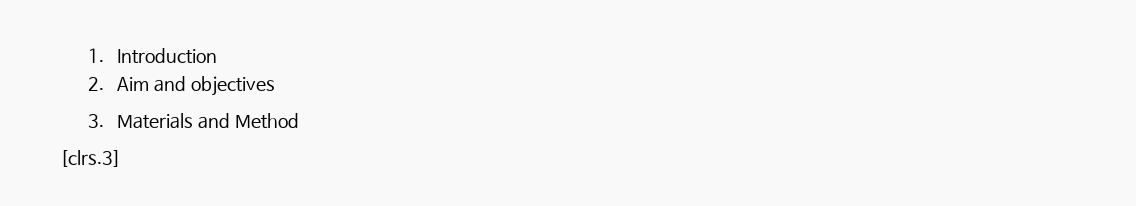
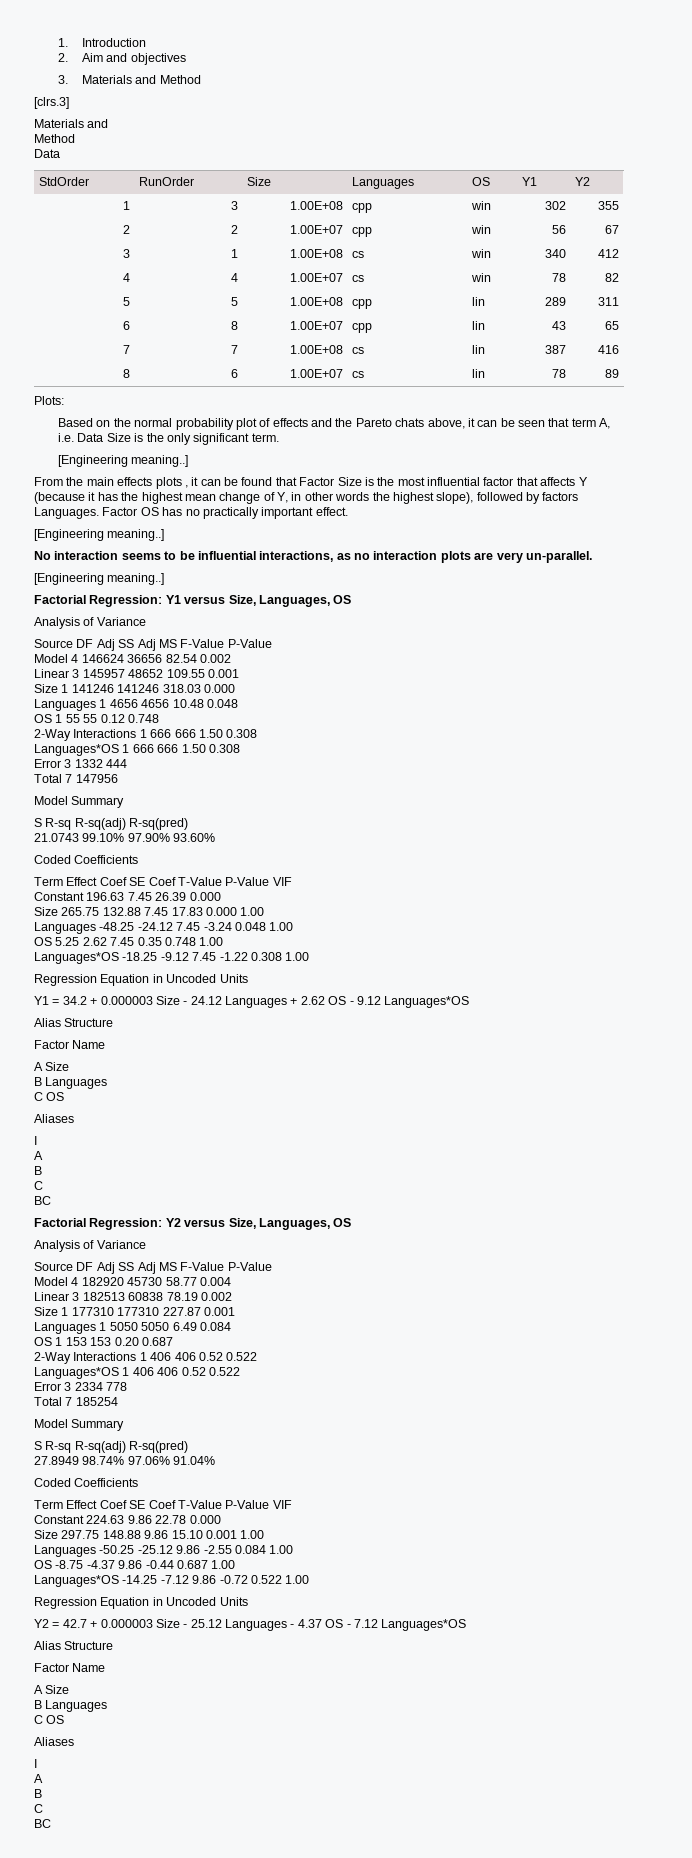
(121, 158) none -> [34,119,109,128] [34,134,75,143] [34,149,60,158] [39,177,90,186] [139,177,195,186] [247,177,272,186] [352,177,415,189] [472,177,491,186] [522,177,538,186] [575,177,591,186] [122,201,130,210] [230,201,238,210] [289,201,343,210] [352,203,373,213] [471,201,492,210] [544,201,566,210] [597,201,619,210] [122,225,130,234] [230,225,238,234] [289,225,343,234] [352,227,373,237] [471,225,492,234] [551,225,566,234] [604,225,619,234] [122,249,130,258] [230,249,238,258] [289,249,343,258] [352,251,365,258] [471,249,492,258] [544,249,566,258] [597,249,619,258] [122,273,130,282] [230,273,238,282] [289,273,343,282] [352,275,365,282] [471,273,492,282] [551,273,566,282] [604,273,619,282] [122,297,130,306] [230,297,238,306] [289,297,343,306] [352,299,373,309] [472,297,486,306] [544,297,566,306] [597,297,619,306] [122,321,130,330] [230,321,238,330] [289,321,343,330] [352,323,373,333] [472,321,486,330] [551,321,566,330] [604,321,619,330] [122,345,130,354] [230,345,238,354] [289,345,343,354] [352,347,365,354] [472,345,486,354] [544,345,566,354] [597,345,619,354] [122,369,130,378] [230,369,238,378] [289,369,343,378] [352,371,365,378] [472,369,486,378] [551,369,566,378] [604,369,619,378] [34,396,64,405] [58,418,611,430] [58,433,279,445] [58,455,189,467] [34,477,588,489] [34,492,579,504] [34,507,348,519] [34,529,165,541] [34,551,592,563] [34,573,165,585] [34,595,352,607] [34,617,146,629] [34,639,272,651] [34,654,231,663] [34,669,239,678] [34,684,235,693] [34,699,238,711] [34,714,159,723] [34,729,258,741] [34,744,240,756] [34,759,128,768] [34,774,118,783] [34,796,125,808] [34,818,189,830] [34,833,216,842] [34,855,139,864] [34,877,292,886] [34,892,221,901] [34,907,265,916] [34,922,294,934] [34,937,224,946] [34,952,310,964] [34,974,248,986] [34,996,470,1008] [34,1018,114,1027] [34,1040,106,1049] [34,1062,70,1071] [34,1077,108,1089] [34,1092,65,1101] [34,1114,74,1123] [34,1136,37,1145] [34,1151,43,1160] [34,1166,42,1175] [34,1181,43,1190] [34,1196,51,1205] [34,1218,352,1230] [34,1240,146,1252] [34,1262,272,1274] [34,1277,231,1286] [34,1292,232,1301] [34,1307,235,1316] [34,1322,231,1334] [34,1337,173,1346] [34,1352,258,1364] [34,1367,240,1379] [34,1382,128,1391] [34,1397,118,1406] [34,1419,125,1431] [34,1441,189,1453] [34,1456,216,1465] [34,1478,139,1487] [34,1500,292,1509] [34,1515,221,1524] [34,1530,265,1539] [34,1545,294,1557] [34,1560,236,1569] [34,1575,310,1587] [34,1597,248,1609] [34,1619,467,1631] [34,1641,114,1650] [34,1663,106,1672] [34,1685,70,1694] [34,1700,108,1712] [34,1715,65,1724] [34,1737,74,1746] [34,1759,37,1768] [34,1774,43,1783] [34,1789,42,1798] [34,1804,43,1813] [34,1819,51,1828] // Materials and // Method // Data // StdOrder | RunOrder | Size | Languages | OS | Y1 | Y2 // 1 | 3 | 1.00E+08 | cpp | win | 302 | 355 // 2 | 2 | 1.00E+07 | cpp | win | 56 | 67 // 3 | 1 | 1.00E+08 | cs | win | 340 | 412 // 4 | 4 | 1.00E+07 | cs | win | 78 | 82 // 5 | 5 | 1.00E+08 | cpp | lin | 289 | 311 // 6 | 8 | 1.00E+07 | cpp | lin | 43 | 65 // 7 | 7 | 1.00E+08 | cs | lin | 387 | 416 // 8 | 6 | 1.00E+07 | cs | lin | 78 | 89 // Plots: // Based on the normal probability plot of effects and the Pareto chats above, it can be seen that term A, i.e. Data Size is the only significant term. // [Engineering meaning..] // From the main effects plots , it can be found that Factor Size is the most influential factor that affects Y (because it has the highest mean change of Y, in other words the highest slope), followed by factors Languages. Factor OS has no practically important effect. // [Engineering meaning..] // No interaction seems to be influential interactions, as no interaction plots are very un-parallel. // [Engineering meaning..] // Factorial Regression: Y1 versus Size, Languages, OS // Analysis of Variance // Source DF Adj SS Adj MS F-Value P-Value // Model 4 146624 36656 82.54 0.002 // Linear 3 145957 48652 109.55 0.001 // Size 1 141246 141246 318.03 0.000 // Languages 1 4656 4656 10.48 0.048 // OS 1 55 55 0.12 0.748 // 2-Way Interactions 1 666 666 1.50 0.308 // Languages*OS 1 666 666 1.50 0.308 // Error 3 1332 444 // Total 7 147956 // Model Summary // S R-sq R-sq(adj) R-sq(pred) // 21.0743 99.10% 97.90% 93.60% // Coded Coefficients // Term Effect Coef SE Coef T-Value P-Value VIF // Constant 196.63 7.45 26.39 0.000 // Size 265.75 132.88 7.45 17.83 0.000 1.00 // Languages -48.25 -24.12 7.45 -3.24 0.048 1.00 // OS 5.25 2.62 7.45 0.35 0.748 1.00 // Languages*OS -18.25 -9.12 7.45 -1.22 0.308 1.00 // Regression Equation in Uncoded Units // Y1 = 34.2 + 0.000003 Size - 24.12 Languages + 2.62 OS - 9.12 Languages*OS // Alias Structure // Factor Name // A Size // B Languages // C OS // Aliases // I // A // B // C // BC // Factorial Regression: Y2 versus Size, Languages, OS // Analysis of Variance // Source DF Adj SS Adj MS F-Value P-Value // Model 4 182920 45730 58.77 0.004 // Linear 3 182513 60838 78.19 0.002 // Size 1 177310 177310 227.87 0.001 // Languages 1 5050 5050 6.49 0.084 // OS 1 153 153 0.20 0.687 // 2-Way Interactions 1 406 406 0.52 0.522 // Languages*OS 1 406 406 0.52 0.522 // Error 3 2334 778 // Total 7 185254 // Model Summary // S R-sq R-sq(adj) R-sq(pred) // 27.8949 98.74% 97.06% 91.04% // Coded Coefficients // Term Effect Coef SE Coef T-Value P-Value VIF // Constant 224.63 9.86 22.78 0.000 // Size 297.75 148.88 9.86 15.10 0.001 1.00 // Languages -50.25 -25.12 9.86 -2.55 0.084 1.00 // OS -8.75 -4.37 9.86 -0.44 0.687 1.00 // Languages*OS -14.25 -7.12 9.86 -0.72 0.522 1.00 // Regression Equation in Uncoded Units // Y2 = 42.7 + 0.000003 Size - 25.12 Languages - 4.37 OS - 7.12 Languages*OS // Alias Structure // Factor Name // A Size // B Languages // C OS // Aliases // I // A // B // C // BC

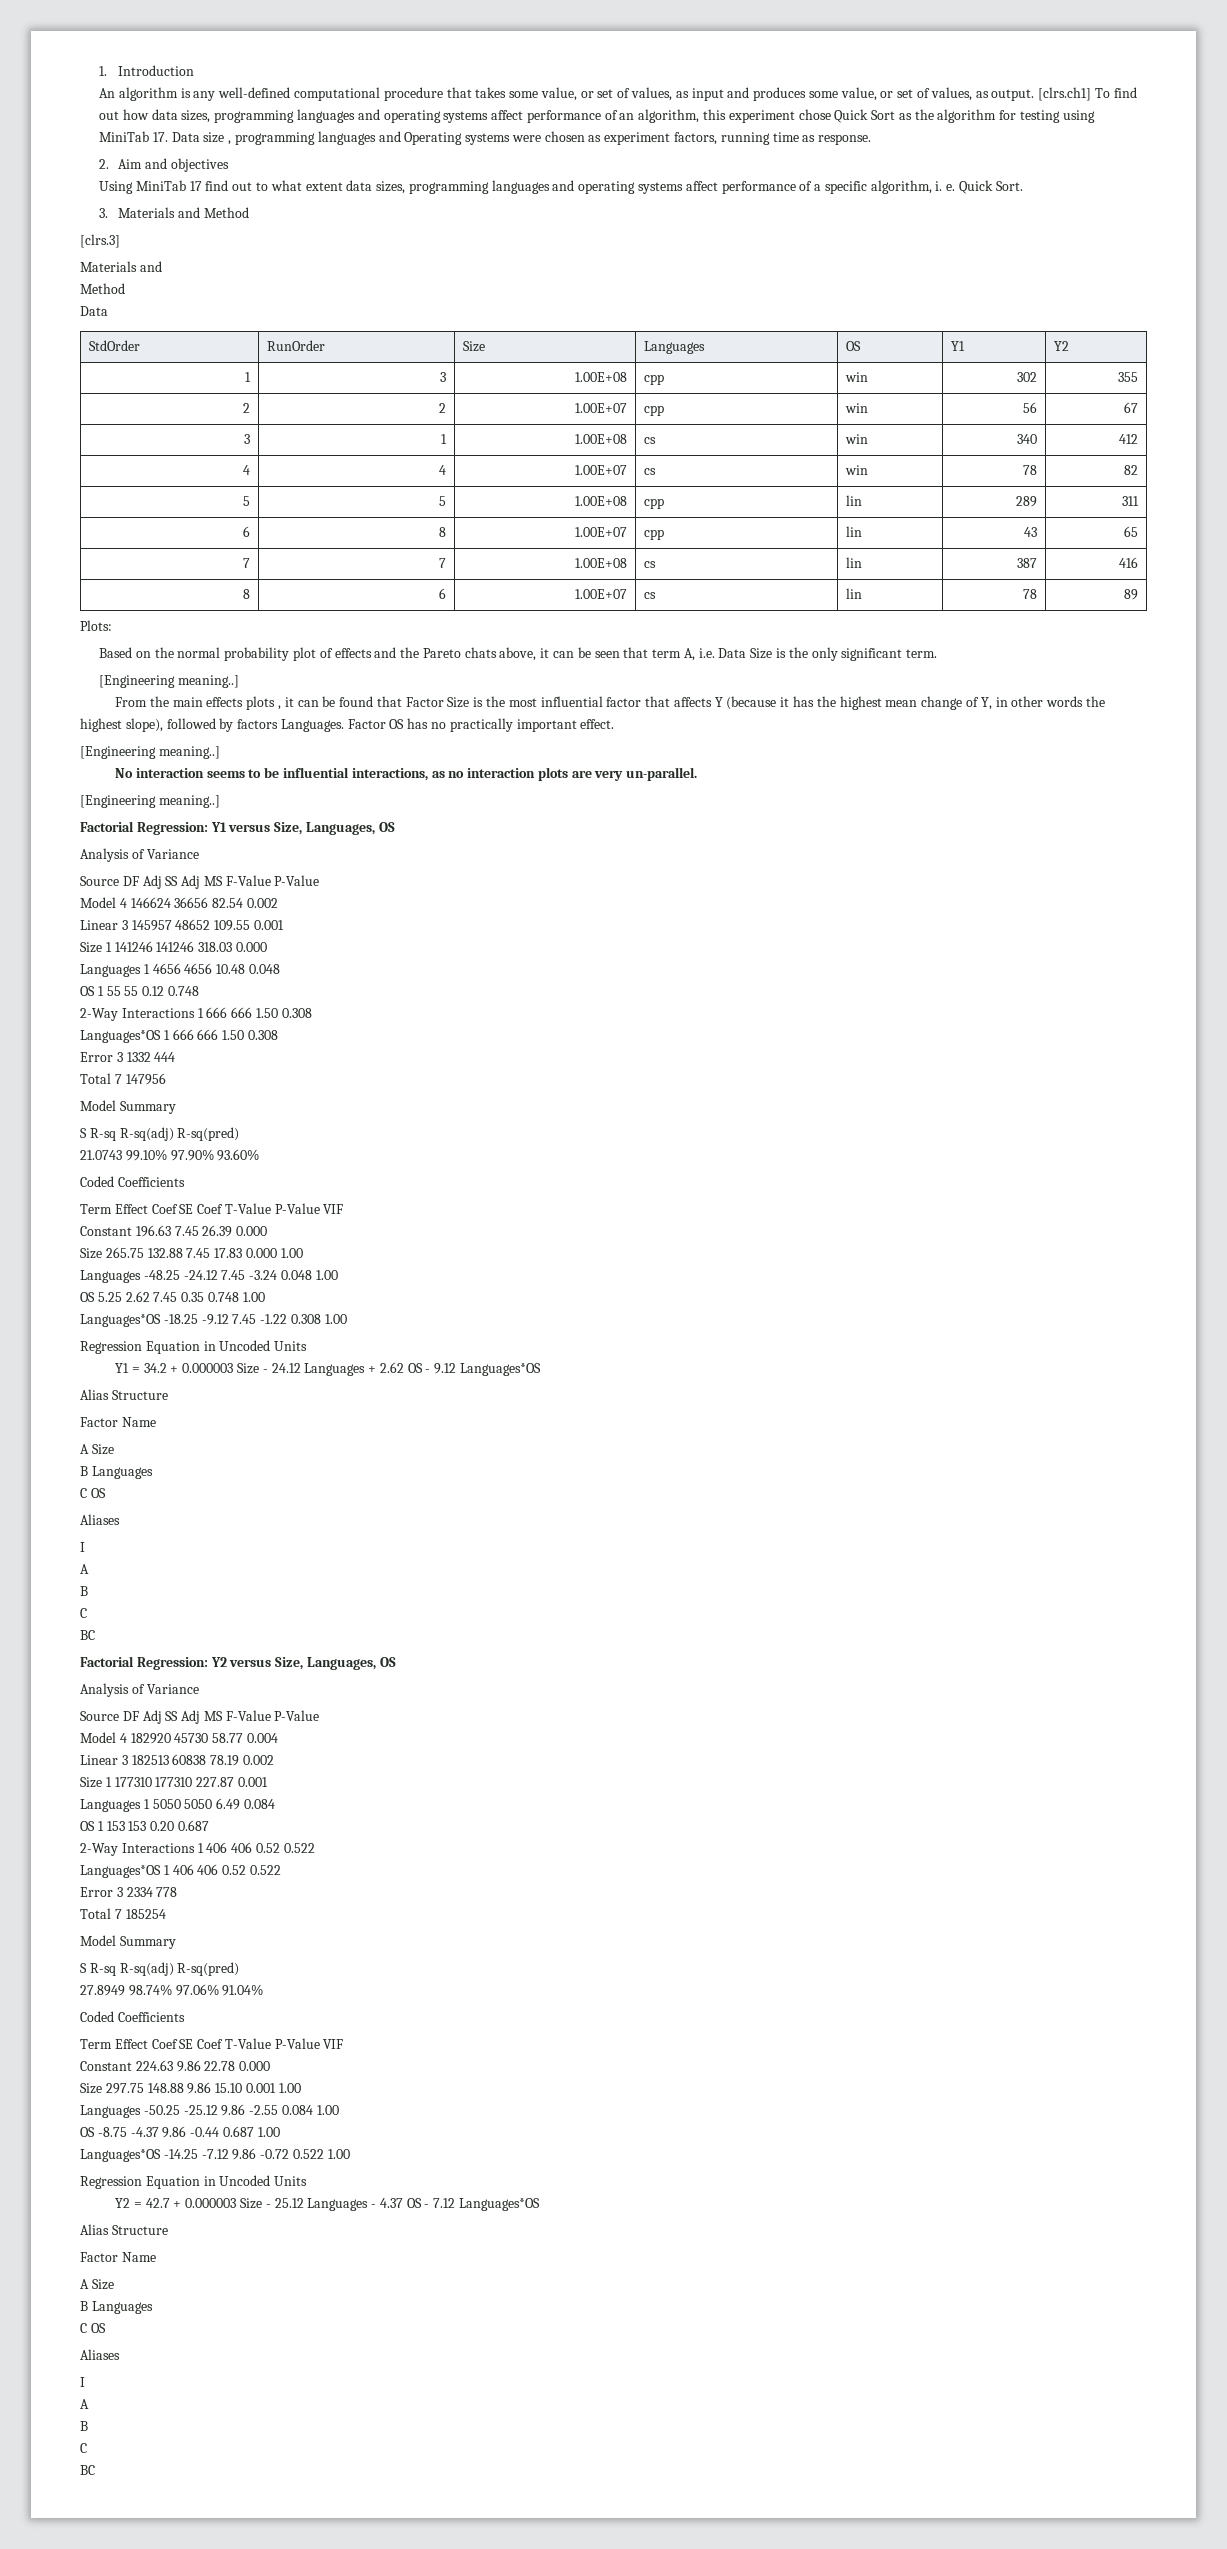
[58,53,186,65] 2. Aim and objectives -> [99,87,1137,101] [99,109,1095,123] [99,131,872,145] [99,158,229,172] [99,180,1023,194] An algorithm is any well-defined computational procedure that takes some value, or set of values, as input and produces some value, or set of values, as output. [clrs.ch1] To find out how data sizes, programming languages and operating systems affect performance of an algorithm, this experiment chose Quick Sort as the algorithm for testing using MiniTab 17. Data size , programming languages and Operating systems were chosen as experiment factors, running time as response. // 2. Aim and objectives // Using MiniTab 17 find out to what extent data sizes, programming languages and operating systems affect performance of a specific algorithm, i. e. Quick Sort.

